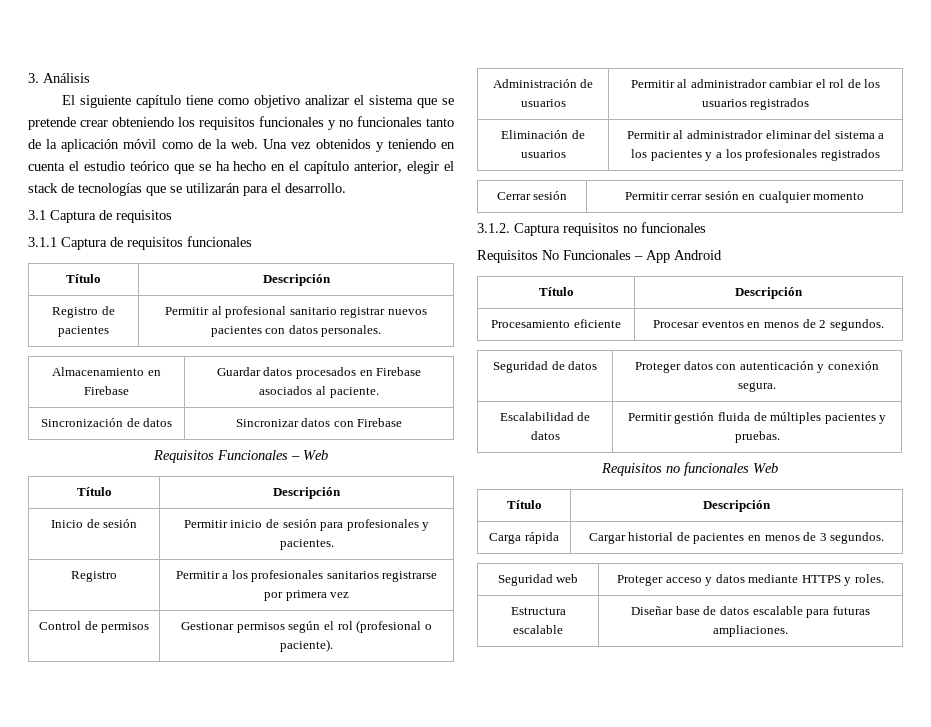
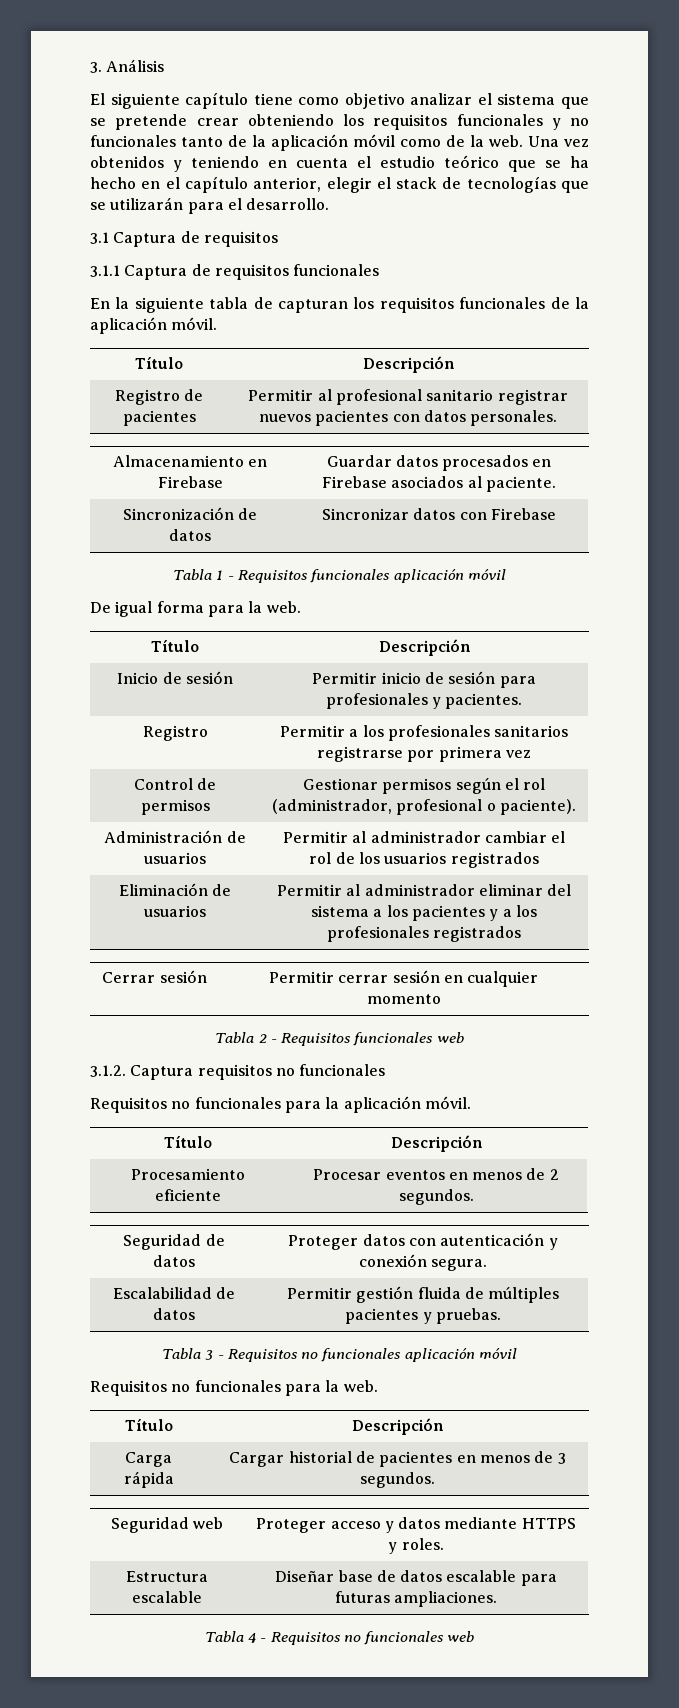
(252, 241) none -> [90,297,589,313] [90,317,218,334] // En la siguiente tabla de capturan los requisitos funcionales de la aplicación móvil.
[153,450,328,463] Requisitos Funcionales – Web -> [173,569,506,583] [90,601,301,617] Tabla 1 - Requisitos funcionales aplicación móvil // De igual forma para la web.
[356,620,422,633] (profesional -> [272,799,483,815] (administrador, profesional
(865, 196) none -> [215,1032,464,1046] // Tabla 2 - Requisitos funcionales web
[542,250,722,263] No Funcionales – App Android -> [171,1096,471,1113] no funcionales para la aplicación móvil.
[601,462,778,476] Requisitos no funcionales Web -> [161,1348,518,1362] [90,1380,378,1396] Tabla 3 - Requisitos no funcionales aplicación móvil // Requisitos no funcionales para la web.
(788, 631) none -> [204,1631,475,1645] // Tabla 4 - Requisitos no funcionales web

